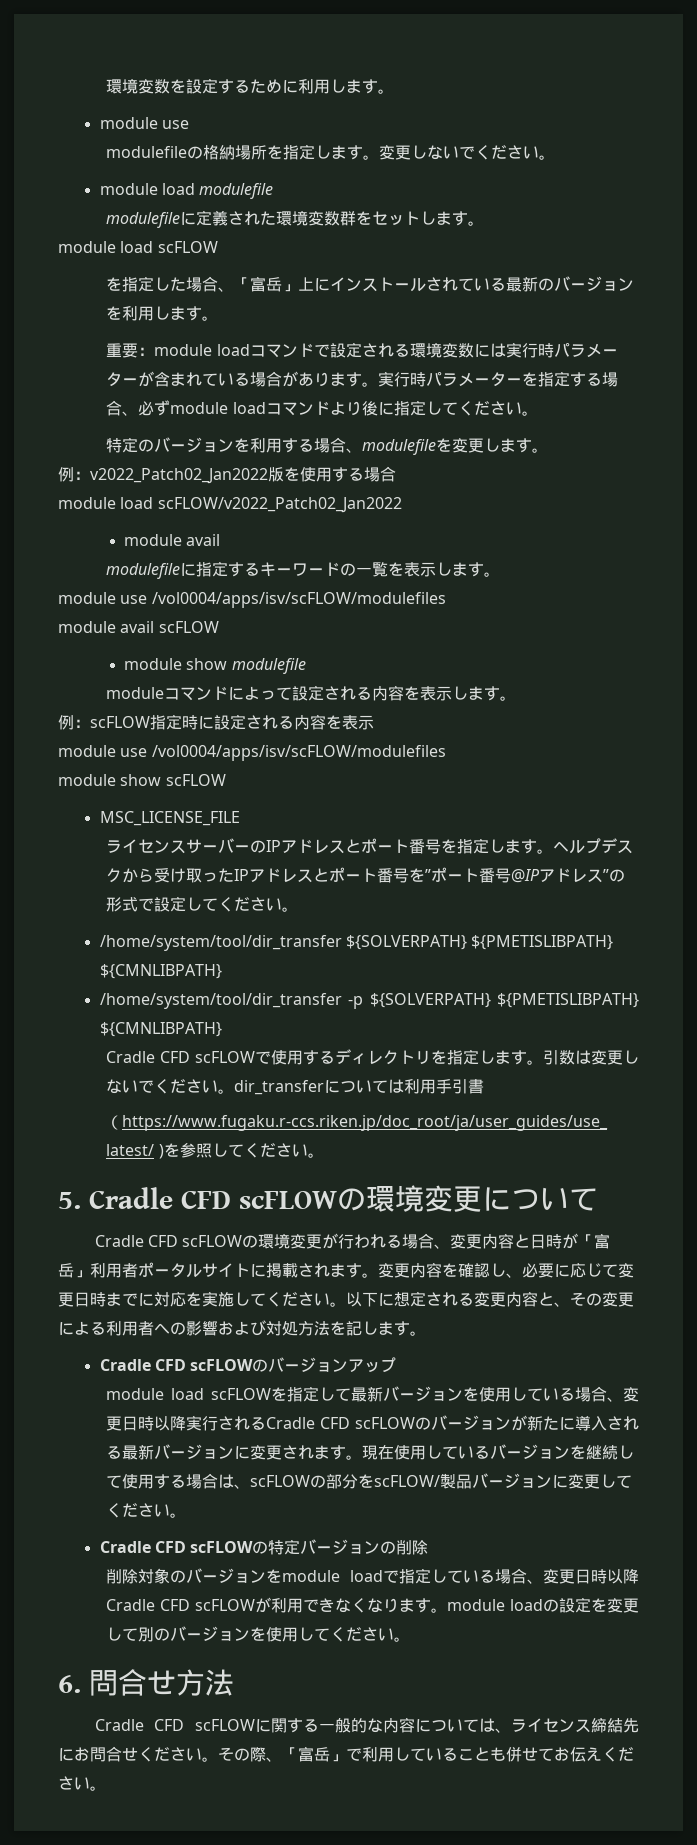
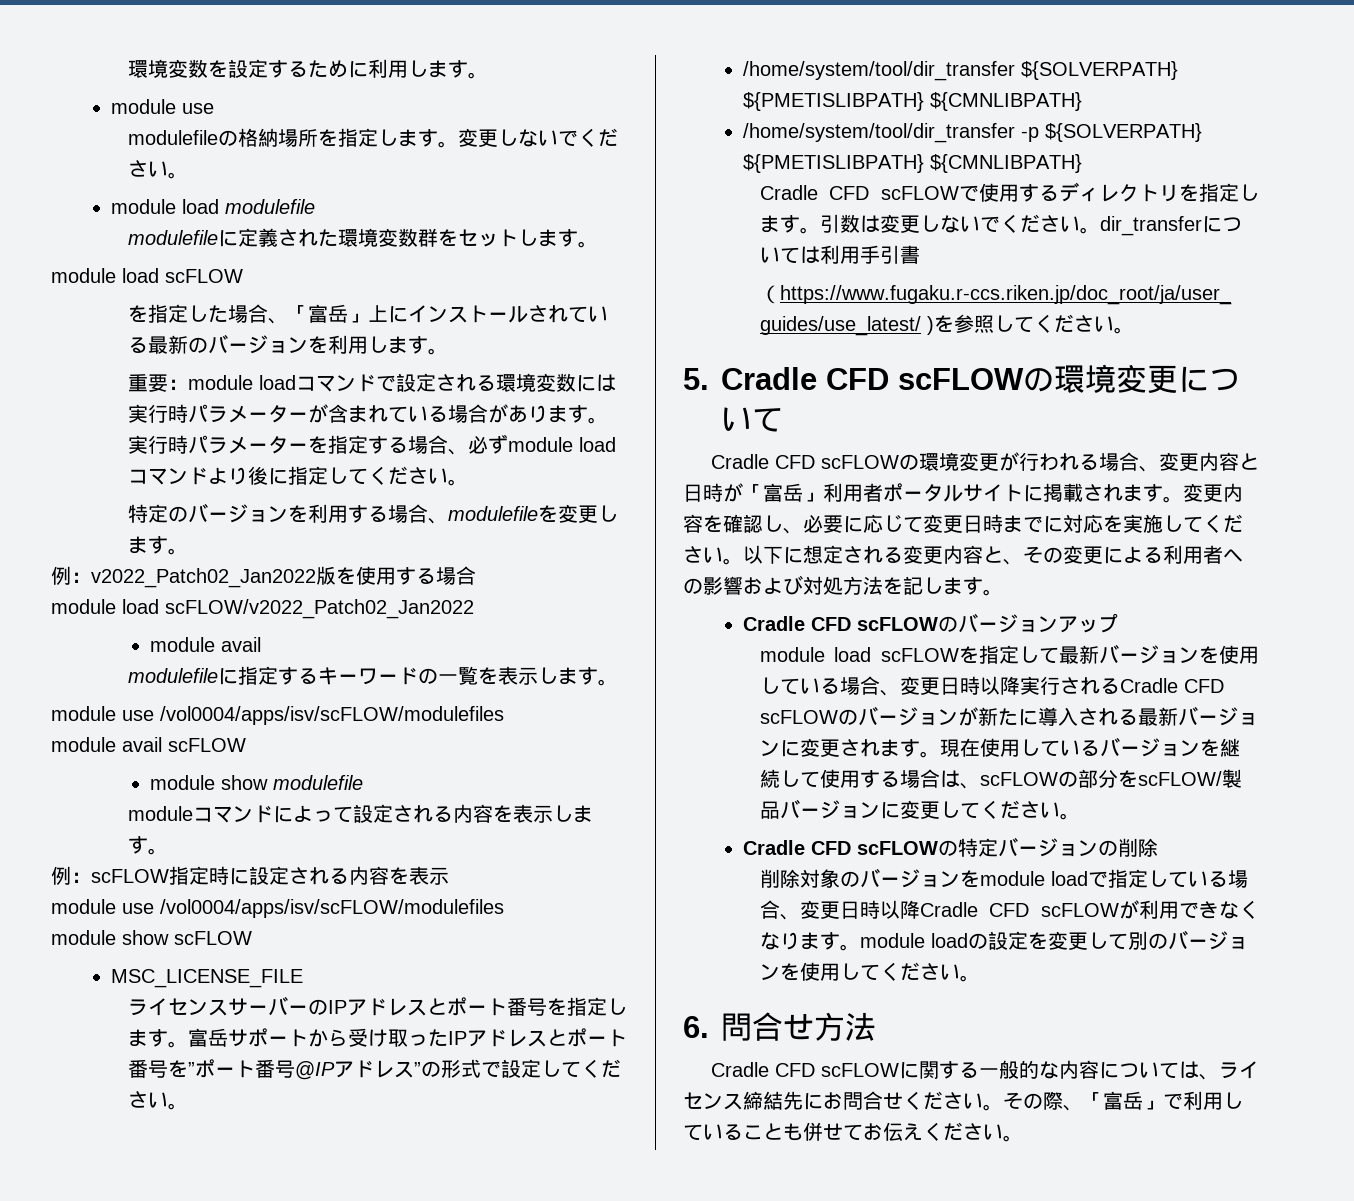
[553,838,634,854] [106,868,123,883] ヘルプデスク -> [187,1028,308,1047] 富岳サポート

